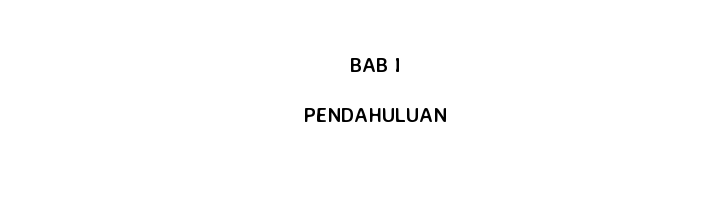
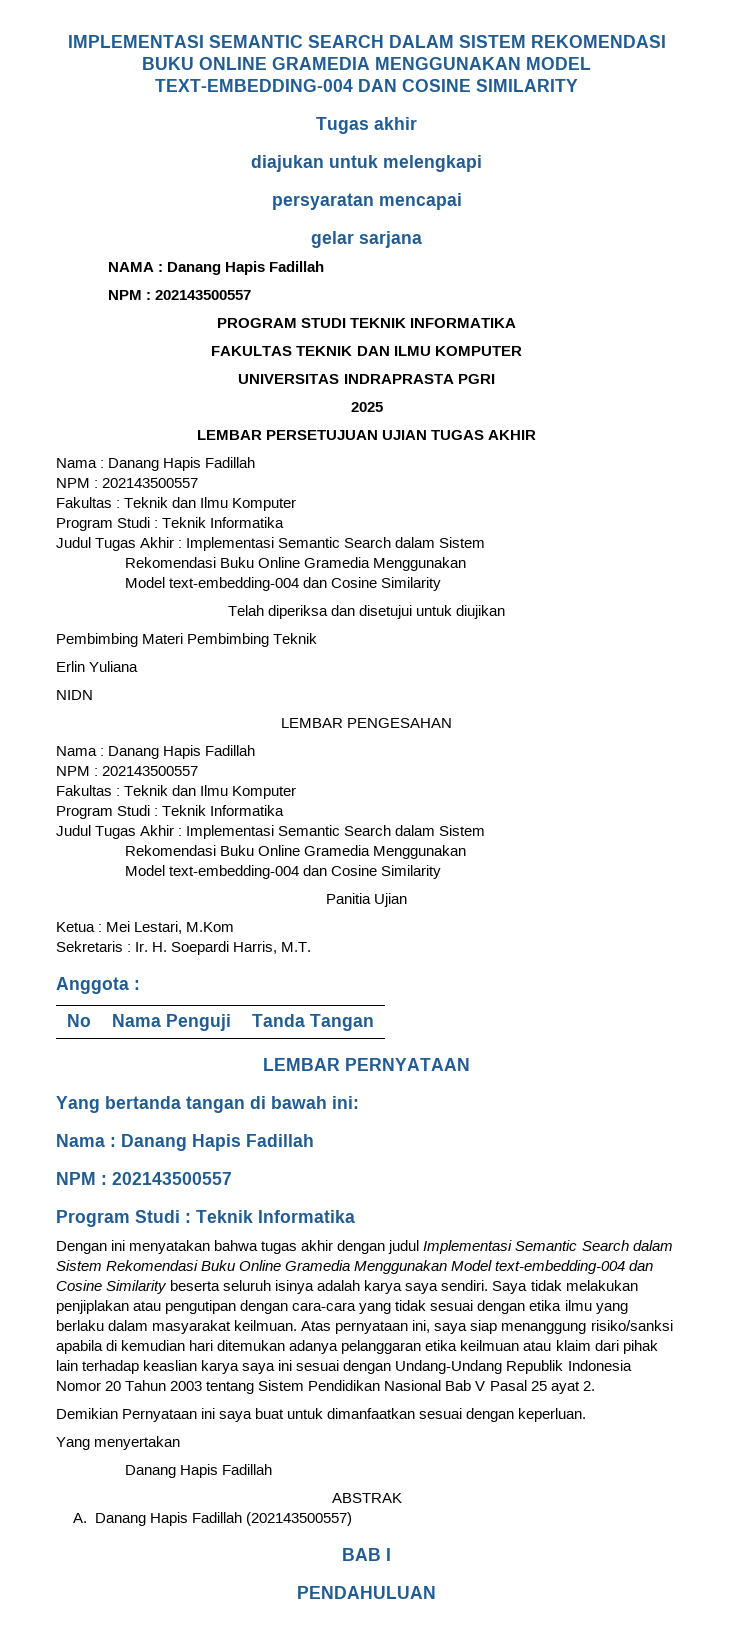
(349, 65) none -> [67,35,666,48] [142,57,591,70] [155,79,578,92] [316,117,417,134] [251,155,482,172] [271,193,462,210] [311,231,422,248] [107,261,325,275] [107,290,251,300] [216,318,517,328] [211,346,522,356] [238,374,495,384] [350,402,383,412] [196,430,537,440] [56,457,256,471] [56,478,199,488] [56,497,297,511] [56,517,285,531] [56,537,486,551] [125,557,467,571] [125,577,442,591] [227,605,506,619] [56,633,318,647] [56,661,139,672] [56,690,93,700] [280,718,453,728] [56,745,256,759] [56,766,199,776] [56,785,297,799] [56,805,285,819] [56,825,486,839] [125,845,467,859] [125,865,442,879] [325,893,408,907] [56,921,235,934] [56,941,312,955] [56,977,140,994] [67,1014,91,1027] [112,1014,231,1031] [252,1014,374,1031] [263,1058,470,1071] [56,1096,359,1113] [56,1134,314,1151] [56,1172,232,1185] [56,1210,355,1227] [56,1240,673,1254] [56,1260,654,1274] [56,1280,638,1294] [56,1300,628,1314] [56,1320,673,1334] [56,1340,658,1354] [56,1360,632,1374] [56,1380,595,1394] [56,1408,587,1422] [56,1436,181,1450] [125,1464,273,1478] [331,1493,402,1503] [73,1512,352,1526] IMPLEMENTASI SEMANTIC SEARCH DALAM SISTEM REKOMENDASI BUKU ONLINE GRAMEDIA MENGGUNAKAN MODEL TEXT-EMBEDDING-004 DAN COSINE SIMILARITY // Tugas akhir // diajukan untuk melengkapi // persyaratan mencapai // gelar sarjana // NAMA : Danang Hapis Fadillah // NPM : 202143500557 // PROGRAM STUDI TEKNIK INFORMATIKA // FAKULTAS TEKNIK DAN ILMU KOMPUTER // UNIVERSITAS INDRAPRASTA PGRI // 2025 // LEMBAR PERSETUJUAN UJIAN TUGAS AKHIR // Nama : Danang Hapis Fadillah // NPM : 202143500557 // Fakultas : Teknik dan Ilmu Komputer // Program Studi : Teknik Informatika // Judul Tugas Akhir : Implementasi Semantic Search dalam Sistem // Rekomendasi Buku Online Gramedia Menggunakan // Model text-embedding-004 dan Cosine Similarity // Telah diperiksa dan disetujui untuk diujikan // Pembimbing Materi Pembimbing Teknik // Erlin Yuliana // NIDN // LEMBAR PENGESAHAN // Nama : Danang Hapis Fadillah // NPM : 202143500557 // Fakultas : Teknik dan Ilmu Komputer // Program Studi : Teknik Informatika // Judul Tugas Akhir : Implementasi Semantic Search dalam Sistem // Rekomendasi Buku Online Gramedia Menggunakan // Model text-embedding-004 dan Cosine Similarity // Panitia Ujian // Ketua : Mei Lestari, M.Kom // Sekretaris : Ir. H. Soepardi Harris, M.T. // Anggota : // No | Nama Penguji | Tanda Tangan // LEMBAR PERNYATAAN // Yang bertanda tangan di bawah ini: // Nama : Danang Hapis Fadillah // NPM : 202143500557 // Program Studi : Teknik Informatika // Dengan ini menyatakan bahwa tugas akhir dengan judul Implementasi Semantic Search dalam Sistem Rekomendasi Buku Online Gramedia Menggunakan Model text-embedding-004 dan Cosine Similarity beserta seluruh isinya adalah karya saya sendiri. Saya tidak melakukan penjiplakan atau pengutipan dengan cara-cara yang tidak sesuai dengan etika ilmu yang berlaku dalam masyarakat keilmuan. Atas pernyataan ini, saya siap menanggung risiko/sanksi apabila di kemudian hari ditemukan adanya pelanggaran etika keilmuan atau klaim dari pihak lain terhadap keaslian karya saya ini sesuai dengan Undang-Undang Republik Indonesia Nomor 20 Tahun 2003 tentang Sistem Pendidikan Nasional Bab V Pasal 25 ayat 2. // Demikian Pernyataan ini saya buat untuk dimanfaatkan sesuai dengan keperluan. // Yang menyertakan // Danang Hapis Fadillah // ABSTRAK // A. Danang Hapis Fadillah (202143500557) //

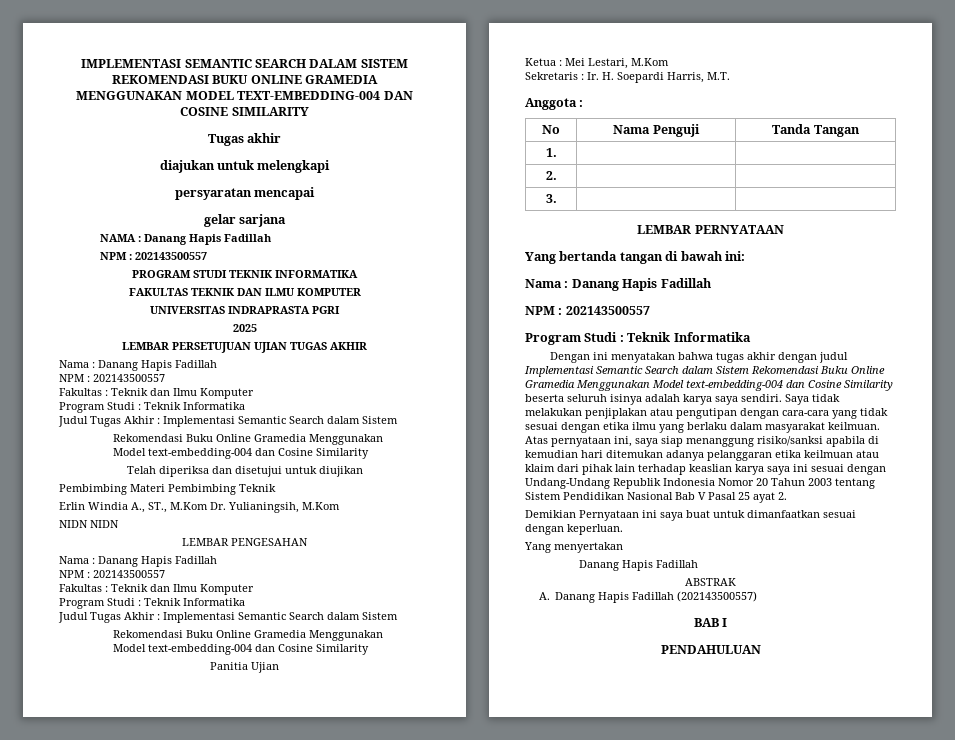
[89,661,139,672] [56,690,93,700] Yuliana // NIDN -> [88,502,340,513] [59,520,119,528] Windia A., ST., M.Kom Dr. Yulianingsih, M.Kom // NIDN NIDN
(374, 1022) none -> [545,148,557,157] [545,171,557,180] [545,194,557,203] // 1. | | // 2. | | // 3. | |

